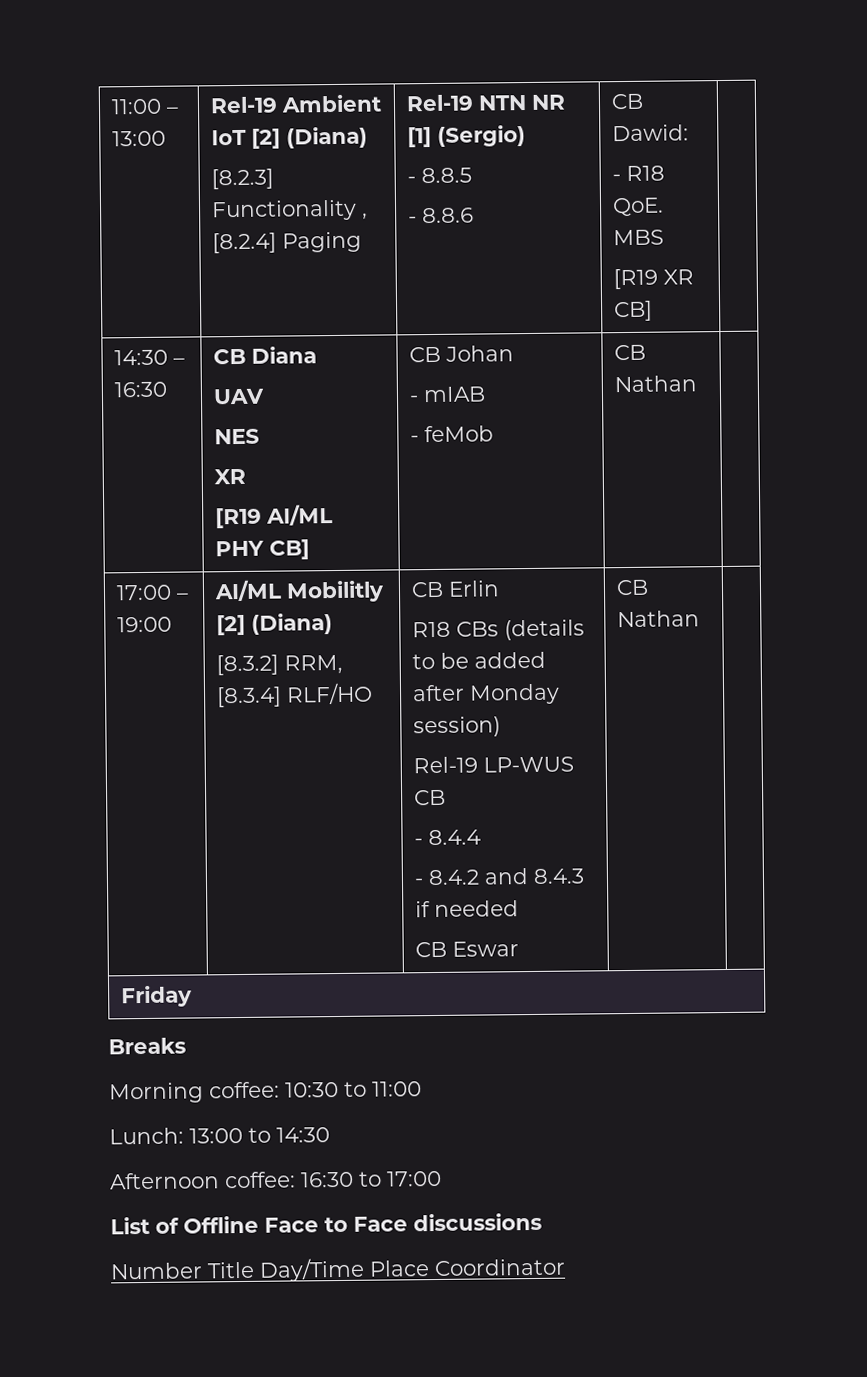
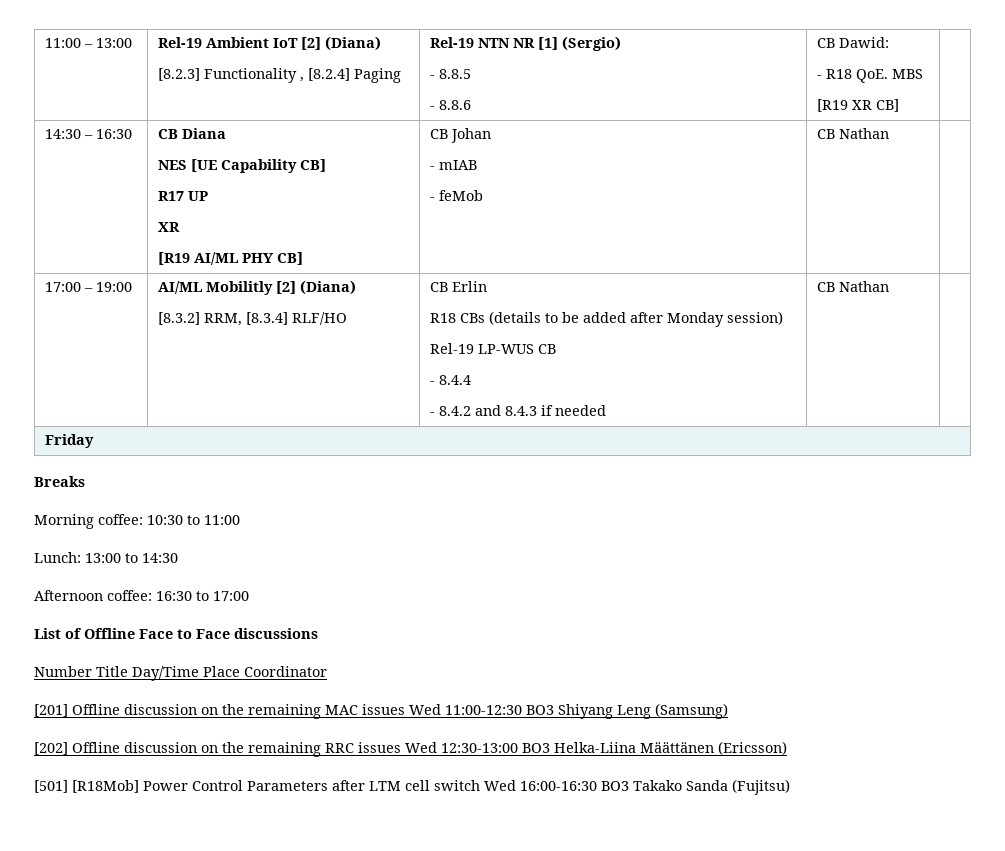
[213,388,266,405] [214,428,261,445] UAV // NES -> [158,159,327,173] [158,191,209,201] NES [UE Capability CB] // R17 UP
[415,941,520,958] // CB Eswar -> (607, 410) none
(566, 1267) none -> [34,703,728,719] [34,741,787,757] [34,779,790,795] // [201] Offline discussion on the remaining MAC issues Wed 11:00-12:30 BO3 Shiyang Leng (Samsung) // [202] Offline discussion on the remaining RRC issues Wed 12:30-13:00 BO3 Helka-Liina Määttänen (Ericsson) // [501] [R18Mob] Power Control Parameters after LTM cell switch Wed 16:00-16:30 BO3 Takako Sanda (Fujitsu)

